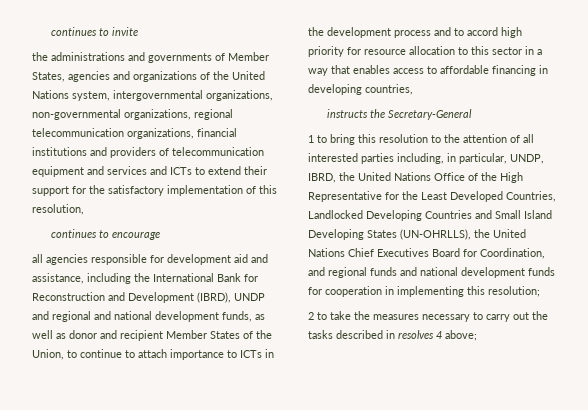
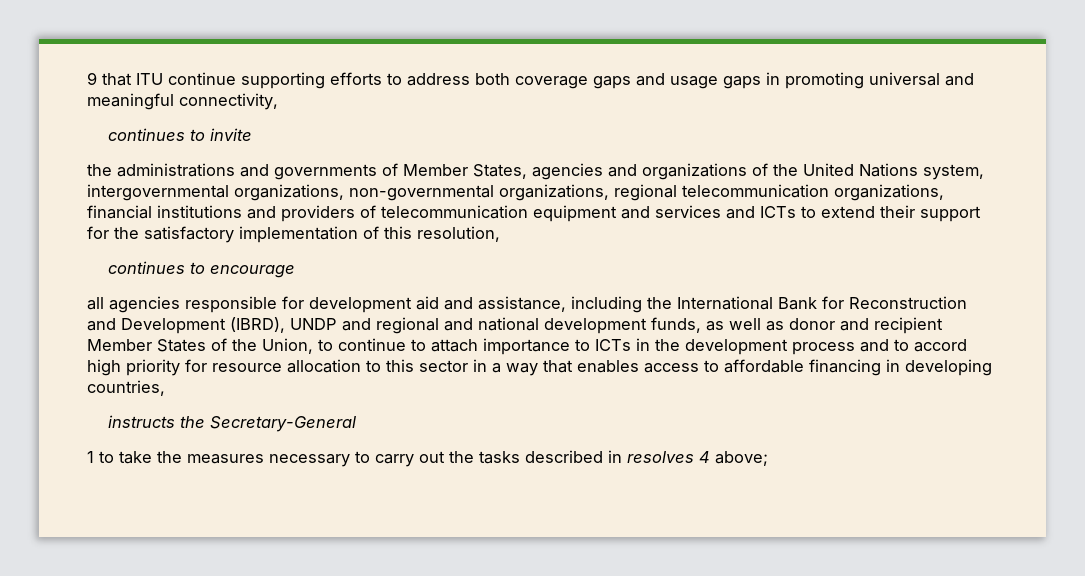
(50, 31) none -> [87,72,974,89] [87,93,278,110] 9 that ITU continue supporting efforts to address both coverage gaps and usage gaps in promoting universal and meaningful connectivity, //
[330,134,534,145] [308,153,544,164] [308,172,523,183] [308,191,556,202] [308,210,552,221] [308,229,526,240] [308,248,545,259] [308,267,555,278] [308,286,540,297] [308,312,327,320] bring this resolution to the attention of all interested parties including, in particular, UNDP, IBRD, the United Nations Office of the High Representative for the Least Developed Countries, Landlocked Developing Countries and Small Island Developing States (UN-OHRLLS), the United Nations Chief Executives Board for Coordination, and regional funds and national development funds for cooperation in implementing this resolution; // 2 to -> (114, 457) none

